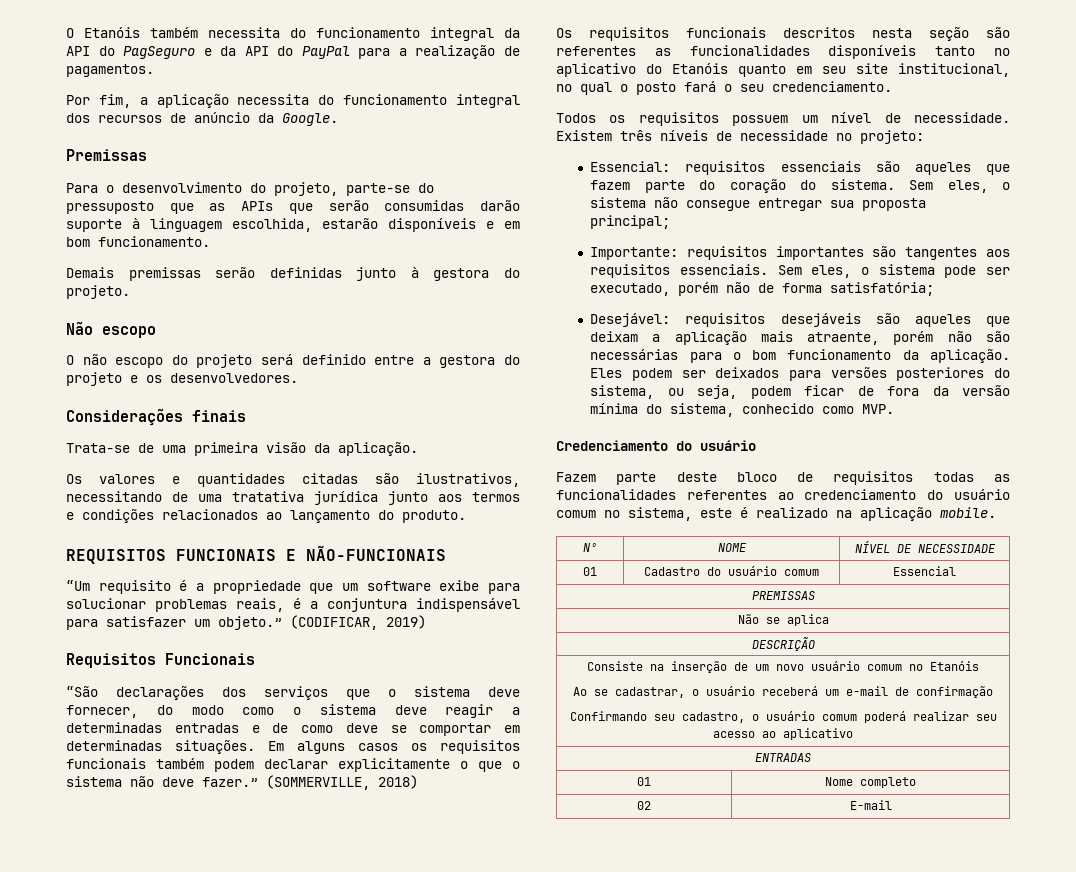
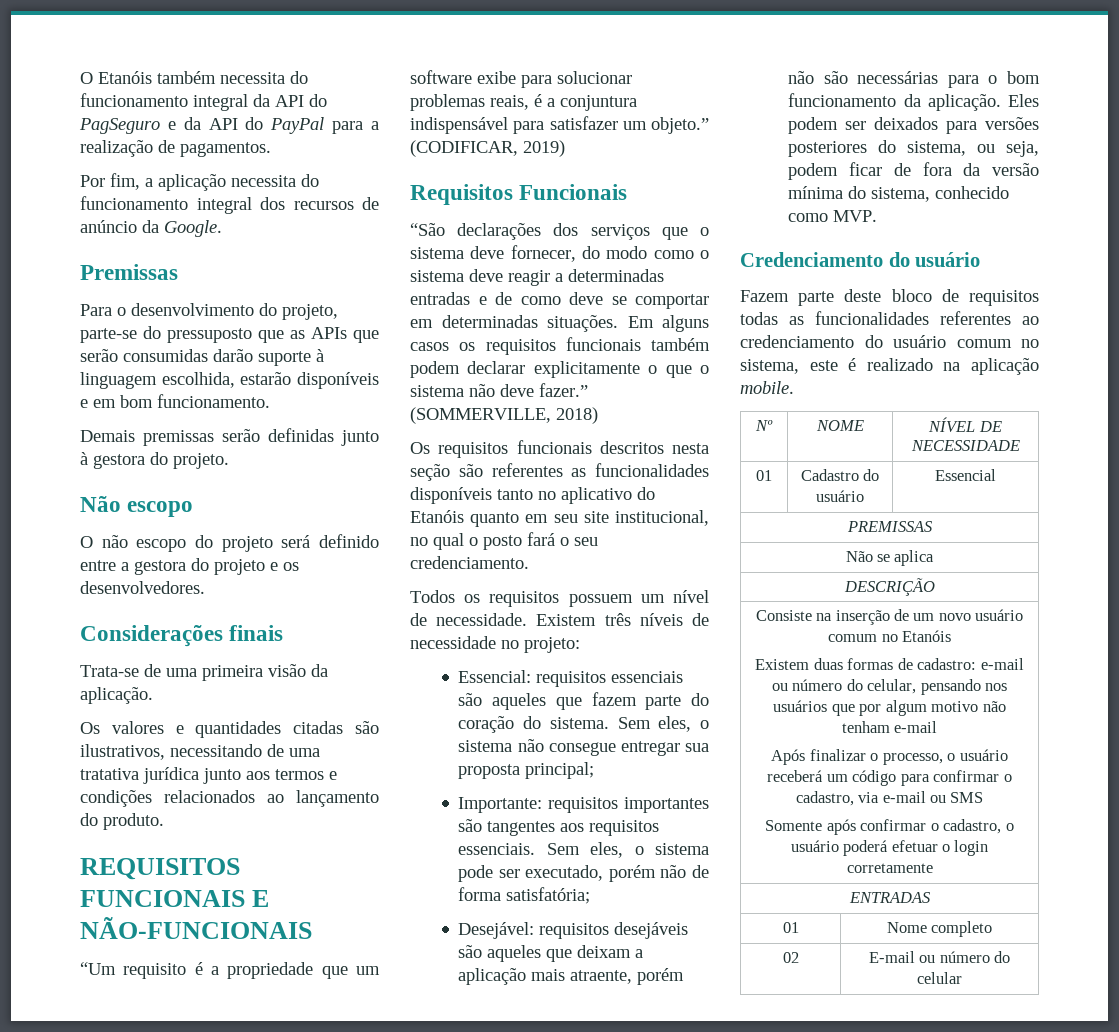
[784,569,819,576] comum -> (864, 496) none
[573,686,993,698] [569,711,997,723] [713,728,853,740] Ao se cadastrar, o usuário receberá um e-mail de confirmação // Confirmando seu cadastro, o usuário comum poderá realizar seu acesso ao aplicativo -> [755,658,1024,670] [771,679,1008,695] [773,700,1006,716] [841,721,938,733] [771,749,1008,765] [767,770,1012,786] [795,791,984,806] [765,819,1014,835] [790,840,989,856] [846,863,933,873] Existem duas formas de cadastro: e-mail ou número do celular, pensando nos usuários que por algum motivo não tenham e-mail // Após finalizar o processo, o usuário receberá um código para confirmar o cadastro, via e-mail ou SMS // Somente após confirmar o cadastro, o usuário poderá efetuar o login corretamente
(892, 805) none -> [919,951,1011,963] [917,972,962,984] ou número do celular

